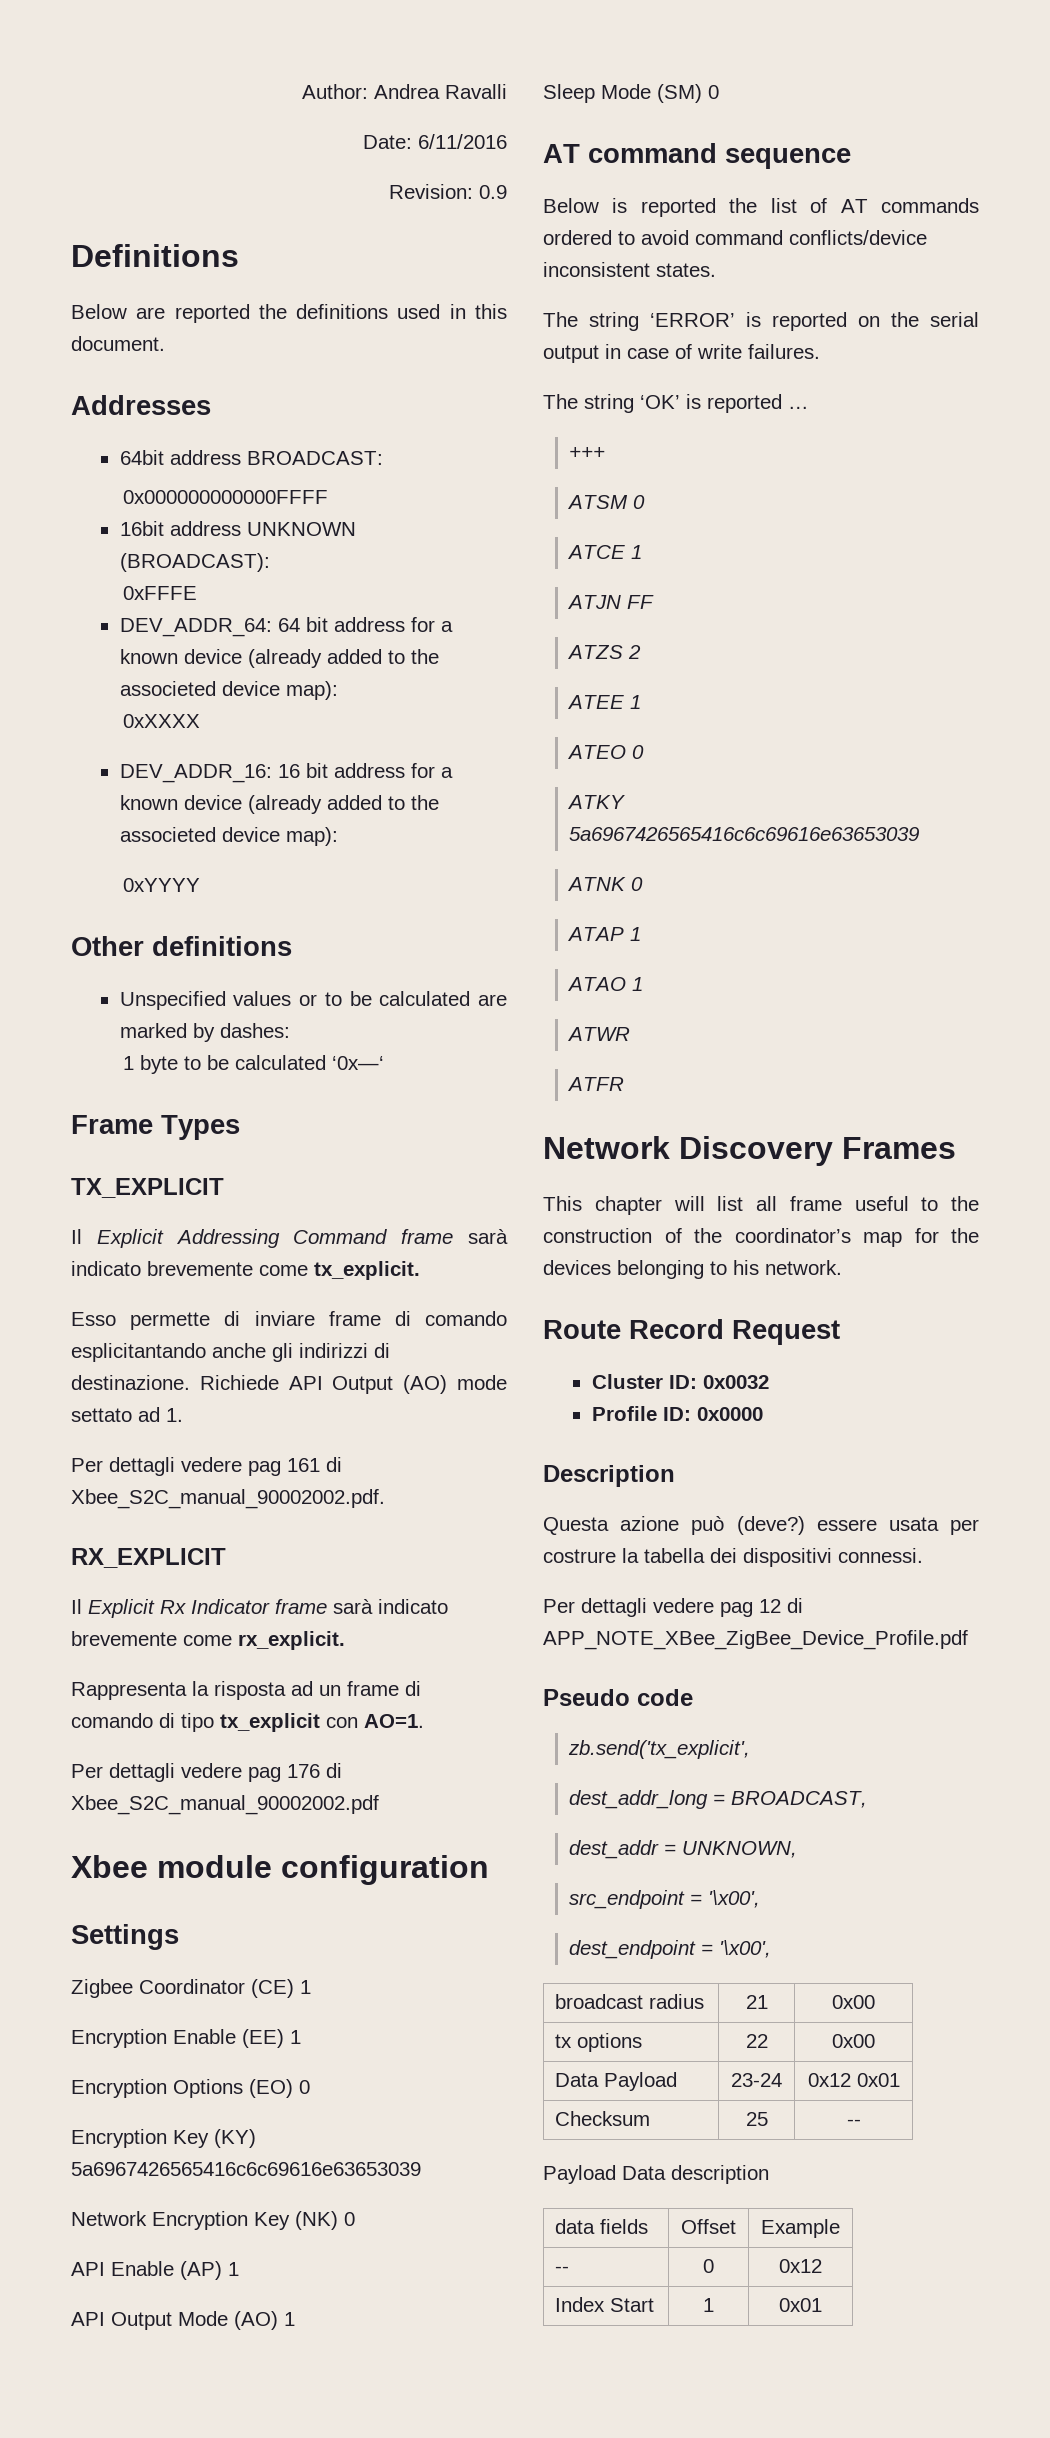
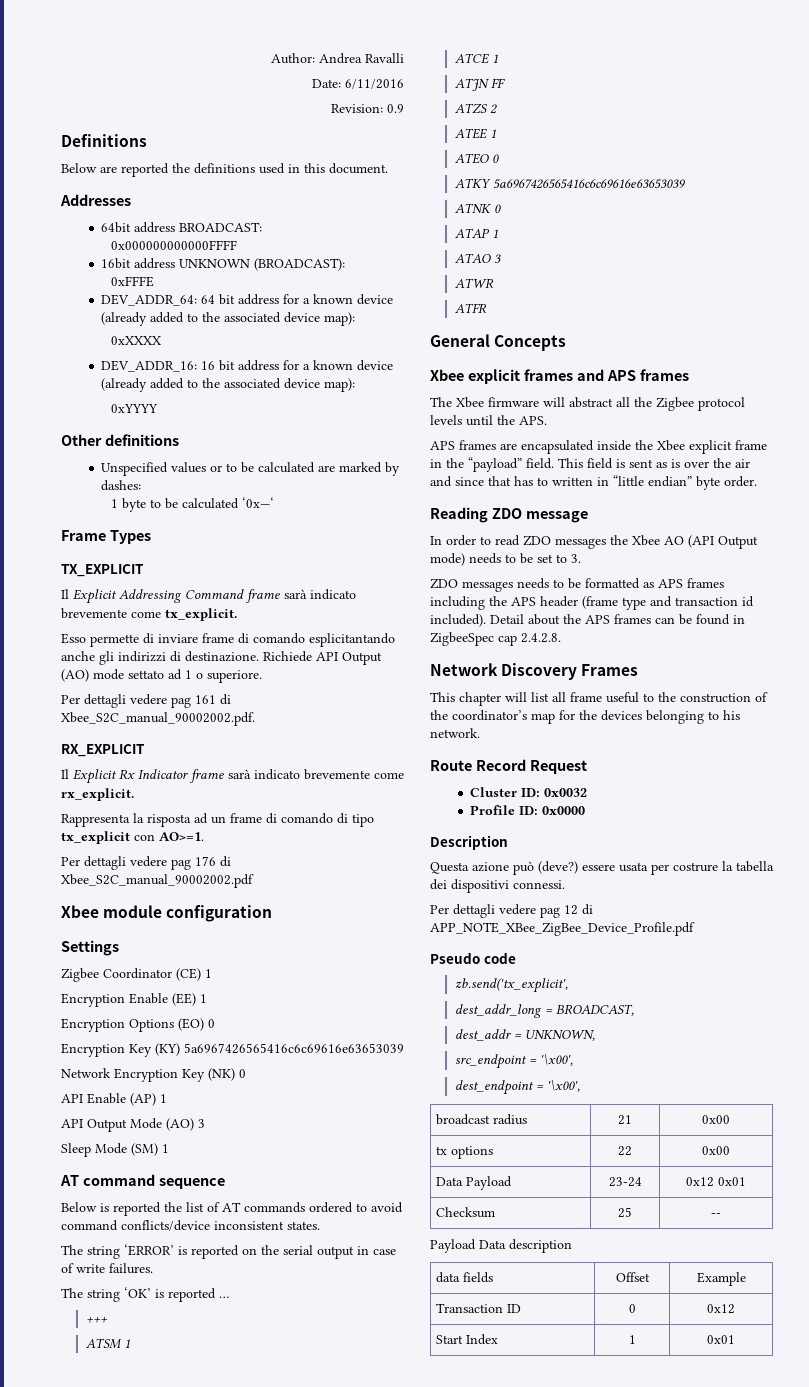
[119,681,216,696] associeted -> [224,312,282,323] associated
[119,827,216,842] associeted -> [224,378,282,389] associated
[166,1408,183,1422] 1. -> [185,670,262,683] 1 o superiore.
[364,1714,424,1728] AO=1. -> [159,832,204,841] AO>=1.
[284,2312,295,2326] 1 -> [198,1119,205,1128] 3
[708,85,719,99] 0 -> [162,1144,169,1153] 1
[633,495,646,509] 0 -> [124,1339,131,1348] 1
[632,977,644,991] 1 -> [494,254,502,263] 3
(625, 1084) none -> [430,334,567,351] [430,369,689,384] [430,397,745,411] [430,415,547,426] [430,440,767,454] [430,457,750,472] [430,475,757,490] [430,507,588,523] [430,535,758,549] [430,553,581,566] [430,578,724,592] [430,596,754,610] [430,614,745,627] [430,632,561,646] // General Concepts // Xbee explicit frames and APS frames // The Xbee firmware will abstract all the Zigbee protocol levels until the APS. // APS frames are encapsulated inside the Xbee explicit frame in the “payload” field. This field is sent as is over the air and since that has to written in “little endian” byte order. // Reading ZDO message // In order to read ZDO messages the Xbee AO (API Output mode) needs to be set to 3. // ZDO messages needs to be formatted as APS frames including the APS header (frame type and transaction id included). Detail about the APS frames can be found in ZigbeeSpec cap 2.4.2.8.
[555,2266,570,2273] -- -> [435,1303,521,1313] Transaction ID
(822, 2266) none -> [435,1335,463,1344] Start
[610,2298,655,2312] Start -> (498, 1339) none

